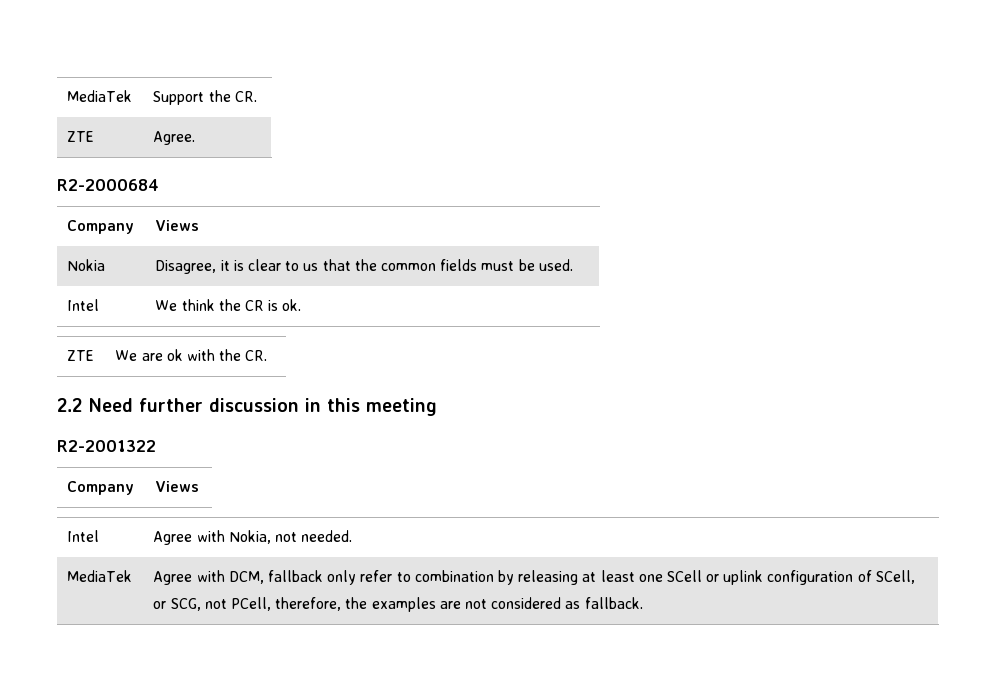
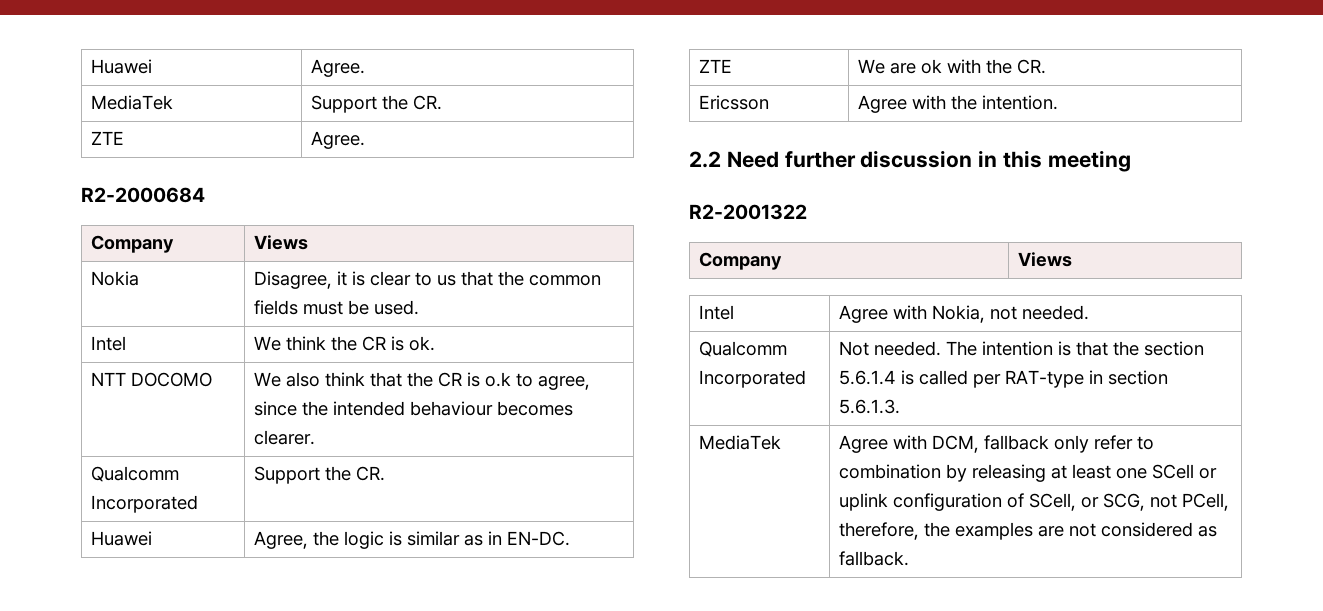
(67, 96) none -> [91,59,153,74] [311,59,366,77] Huawei | Agree. //
(302, 305) none -> [91,372,213,387] [254,372,591,390] [254,401,574,416] [254,430,316,445] [91,466,180,482] [91,495,199,513] [254,466,386,484] [91,531,153,546] [254,531,571,549] // NTT DOCOMO | We also think that the CR is o.k to agree, since the intended behaviour becomes clearer. // Qualcomm Incorporated | Support the CR. // Huawei | Agree, the logic is similar as in EN-DC.
(268, 355) none -> [699,95,770,110] [858,95,1059,113] // Ericsson | Agree with the intention.
(353, 536) none -> [699,341,788,357] [699,370,807,388] [839,341,1205,356] [839,370,1169,388] [839,399,901,414] // Qualcomm Incorporated | Not needed. The intention is that the section 5.6.1.4 is called per RAT-type in section 5.6.1.3.

